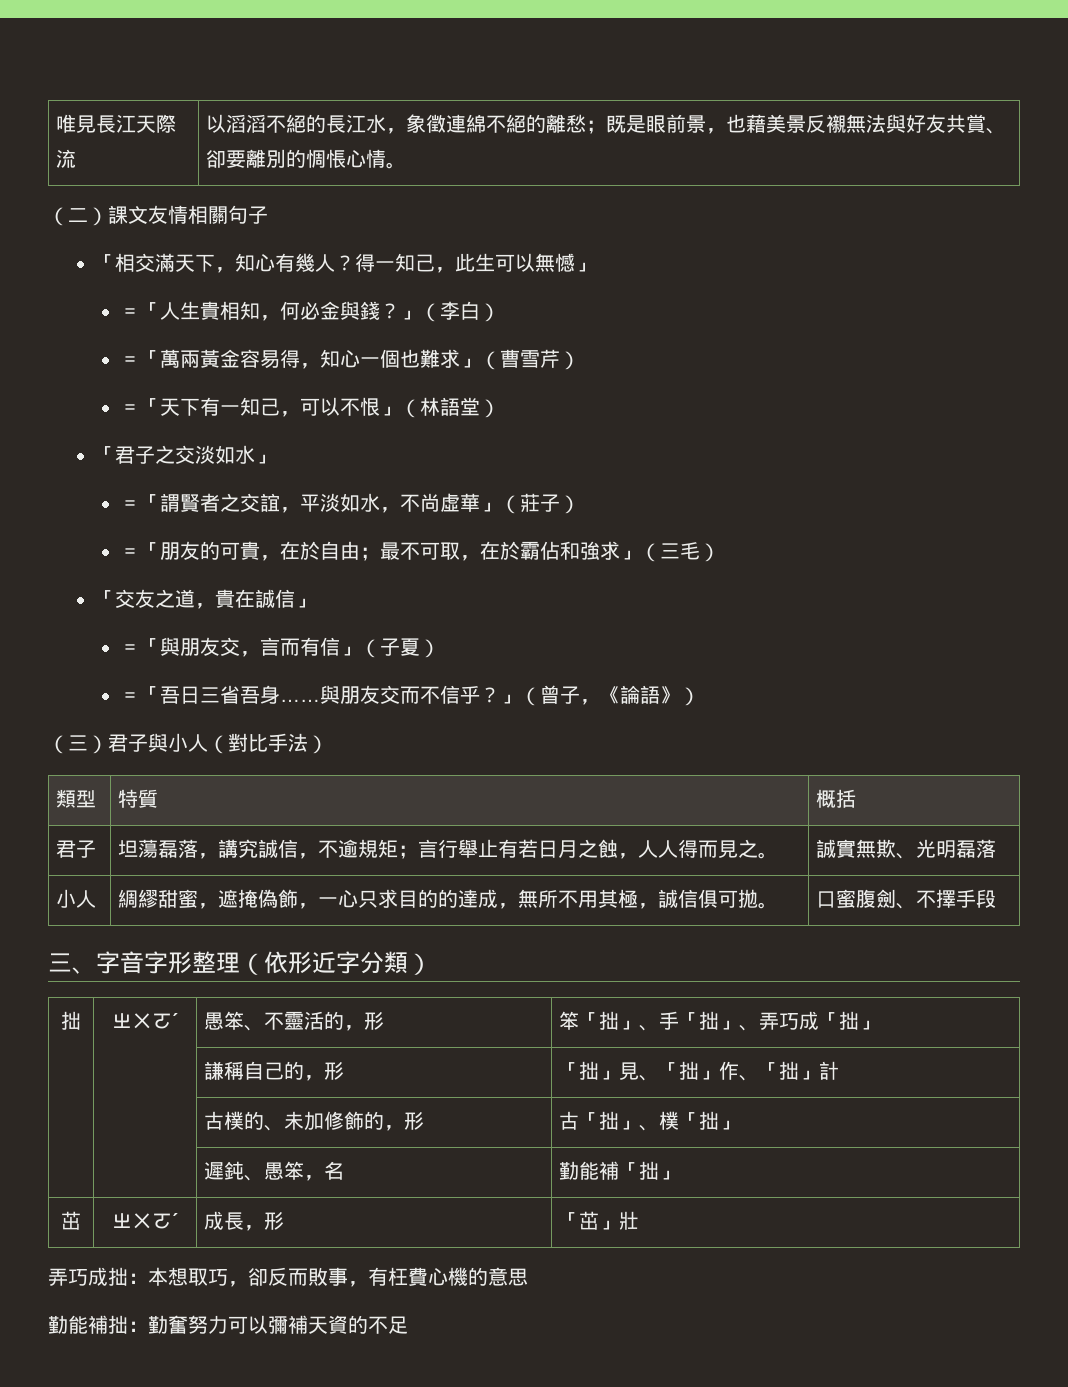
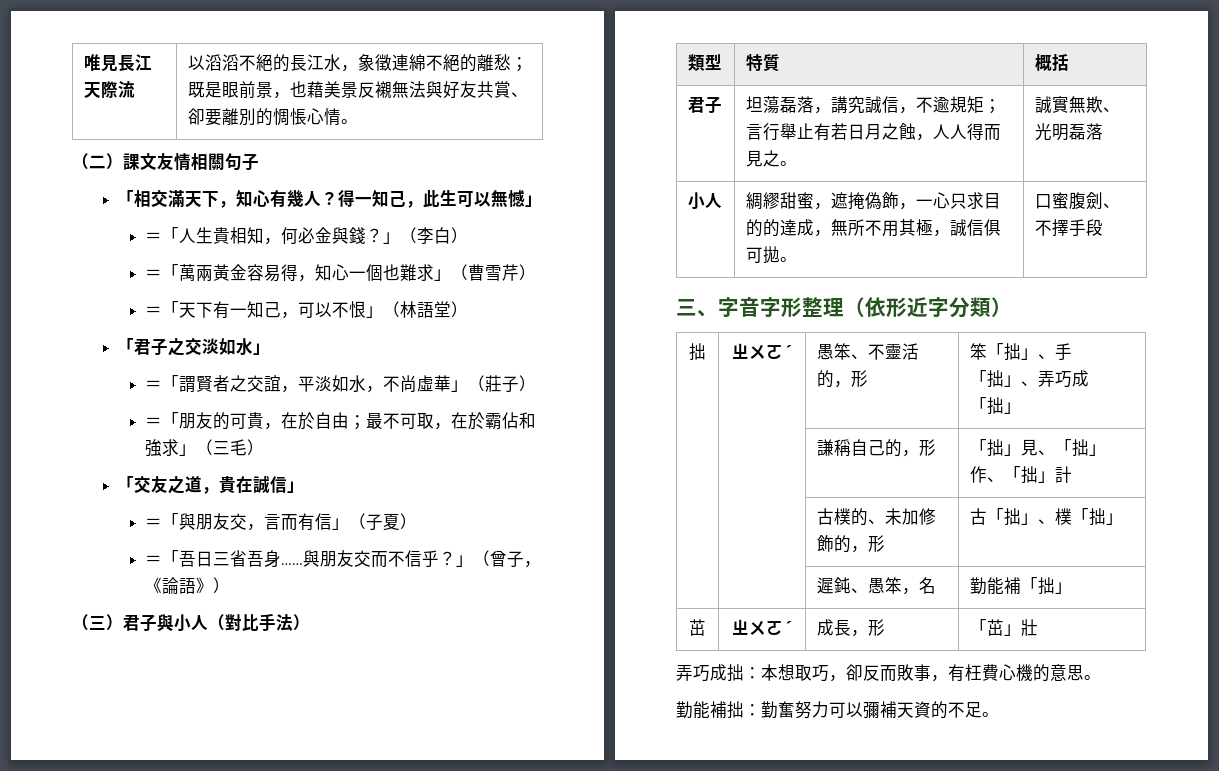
(528, 1277) none -> [1084,675,1101,680] 。
(408, 1325) none -> [982,712,999,717] 。

